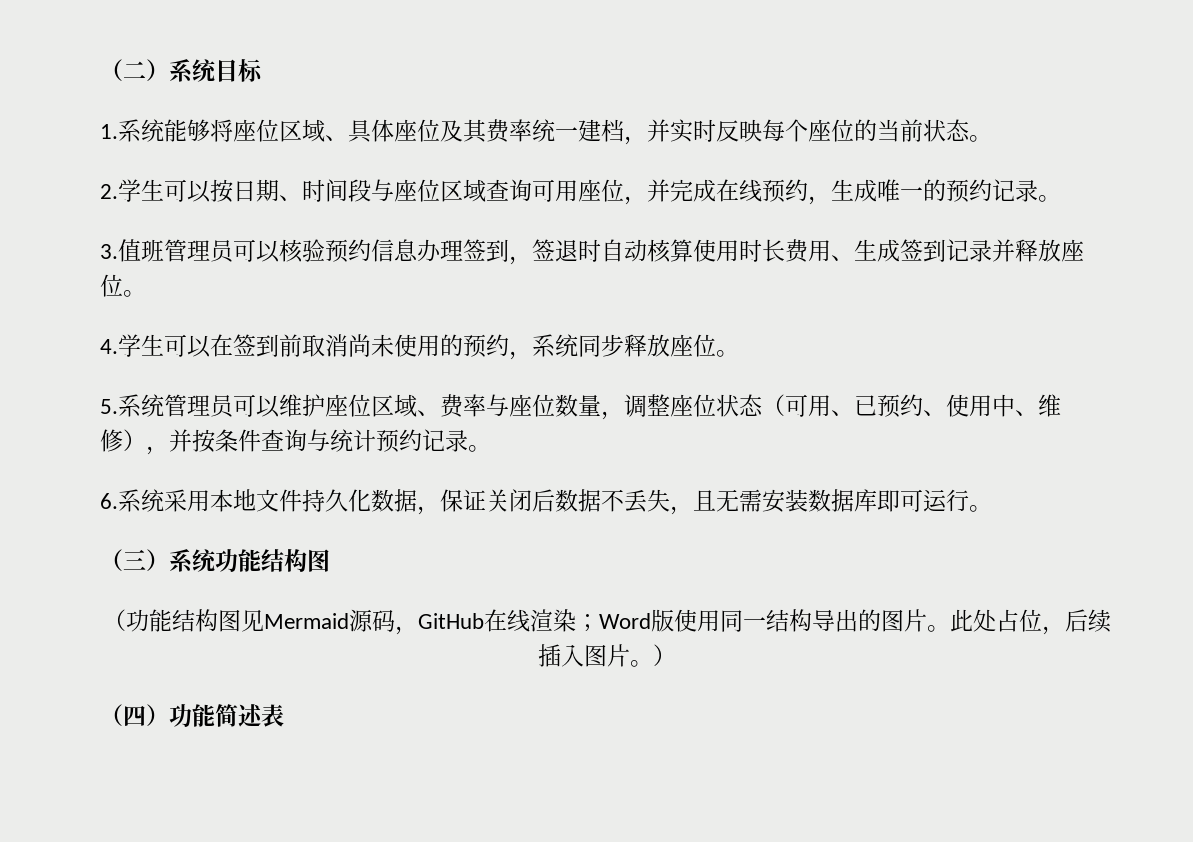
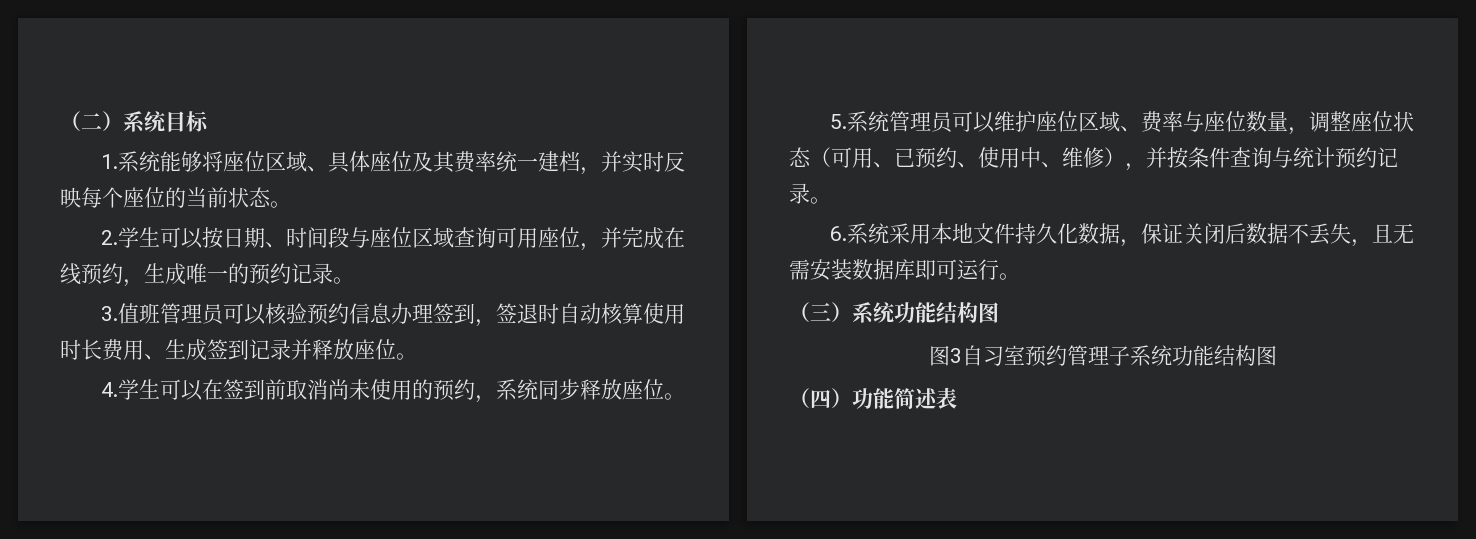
[103,609,1111,635] [538,644,676,667] （功能结构图见Mermaid源码，GitHub在线渲染；Word版使用同一结构导出的图片。此处占位，后续插入图片。） -> [928,345,1277,367] 图3自习室预约管理子系统功能结构图

